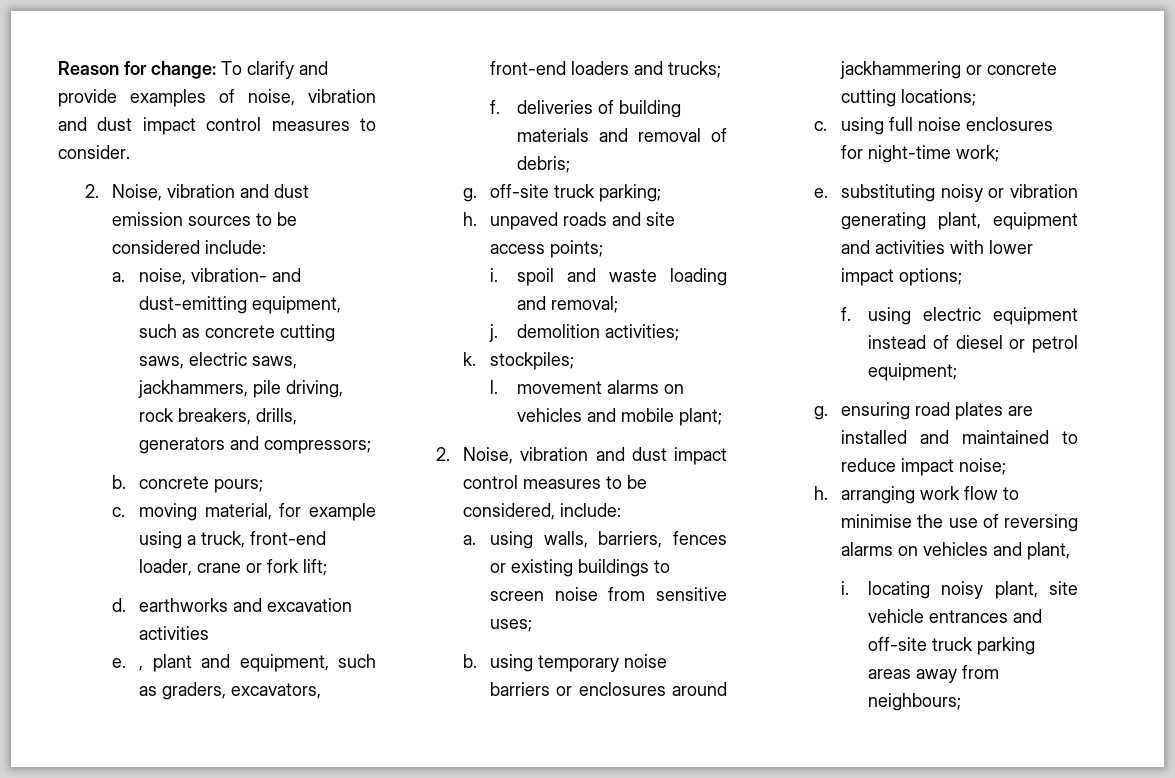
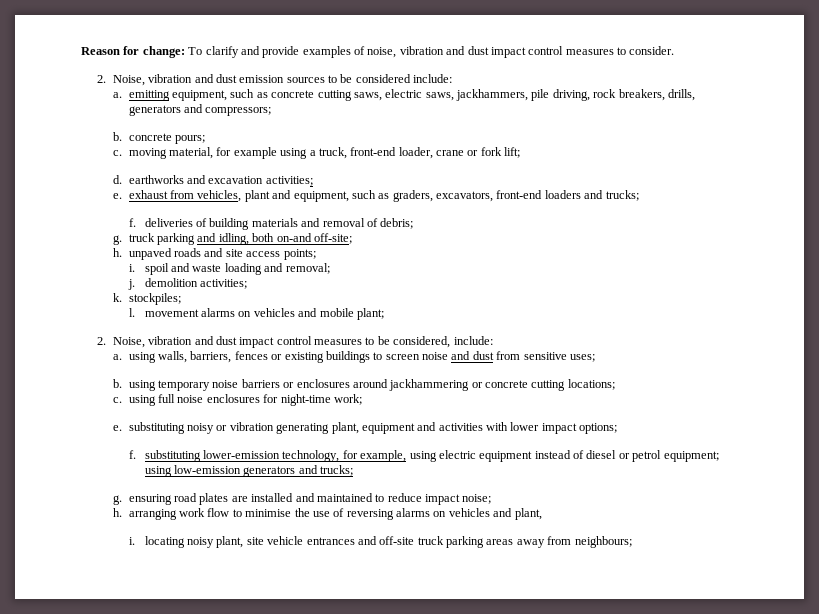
[139,268,302,285] [139,296,248,314] noise, vibration- and dust-emitting -> [128,90,170,101] emitting
[139,626,210,640] [112,658,144,671] activities // e. , -> [265,176,313,186] [112,190,242,202] activities; // e. exhaust from vehicles,
[490,184,662,202] off-site truck parking; -> [128,233,352,245] truck parking and idling, both on-and off-site;
(598, 594) none -> [451,351,494,360] and dust
(852, 314) none -> [144,450,407,462] substituting lower-emission technology, for example,
(958, 372) none -> [144,465,354,477] using low-emission generators and trucks;

